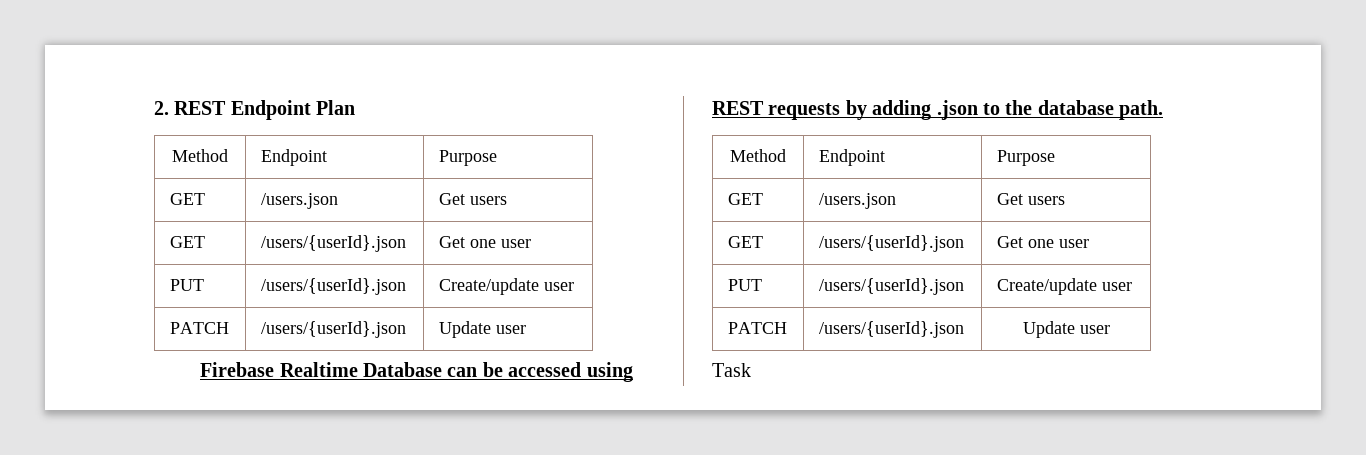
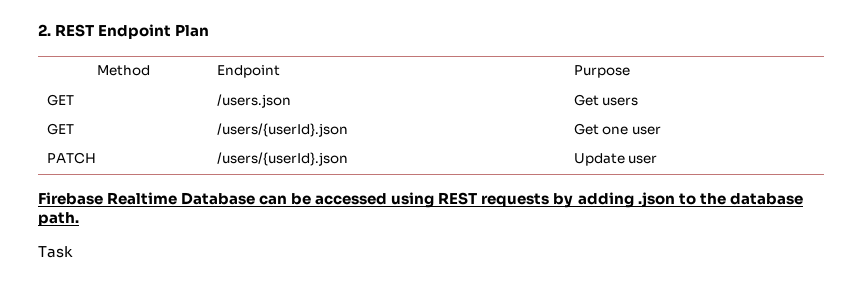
[169,279,204,291] [260,278,406,295] [438,278,574,295] // PUT | /users/{userId}.json | Create/update user -> (661, 130) none
[730,149,786,162] [818,149,885,166] [996,150,1055,166] [727,193,763,205] [818,193,896,209] [996,193,1065,205] [727,236,763,248] [818,235,964,252] [996,236,1089,248] [727,279,762,291] [818,278,964,295] [996,278,1132,295] [727,322,787,334] [818,321,964,338] [1022,321,1110,338] // Method | Endpoint | Purpose // GET | /users.json | Get users // GET | /users/{userId}.json | Get one user // PUT | /users/{userId}.json | Create/update user // PATCH | /users/{userId}.json | Update user -> (79, 219) none

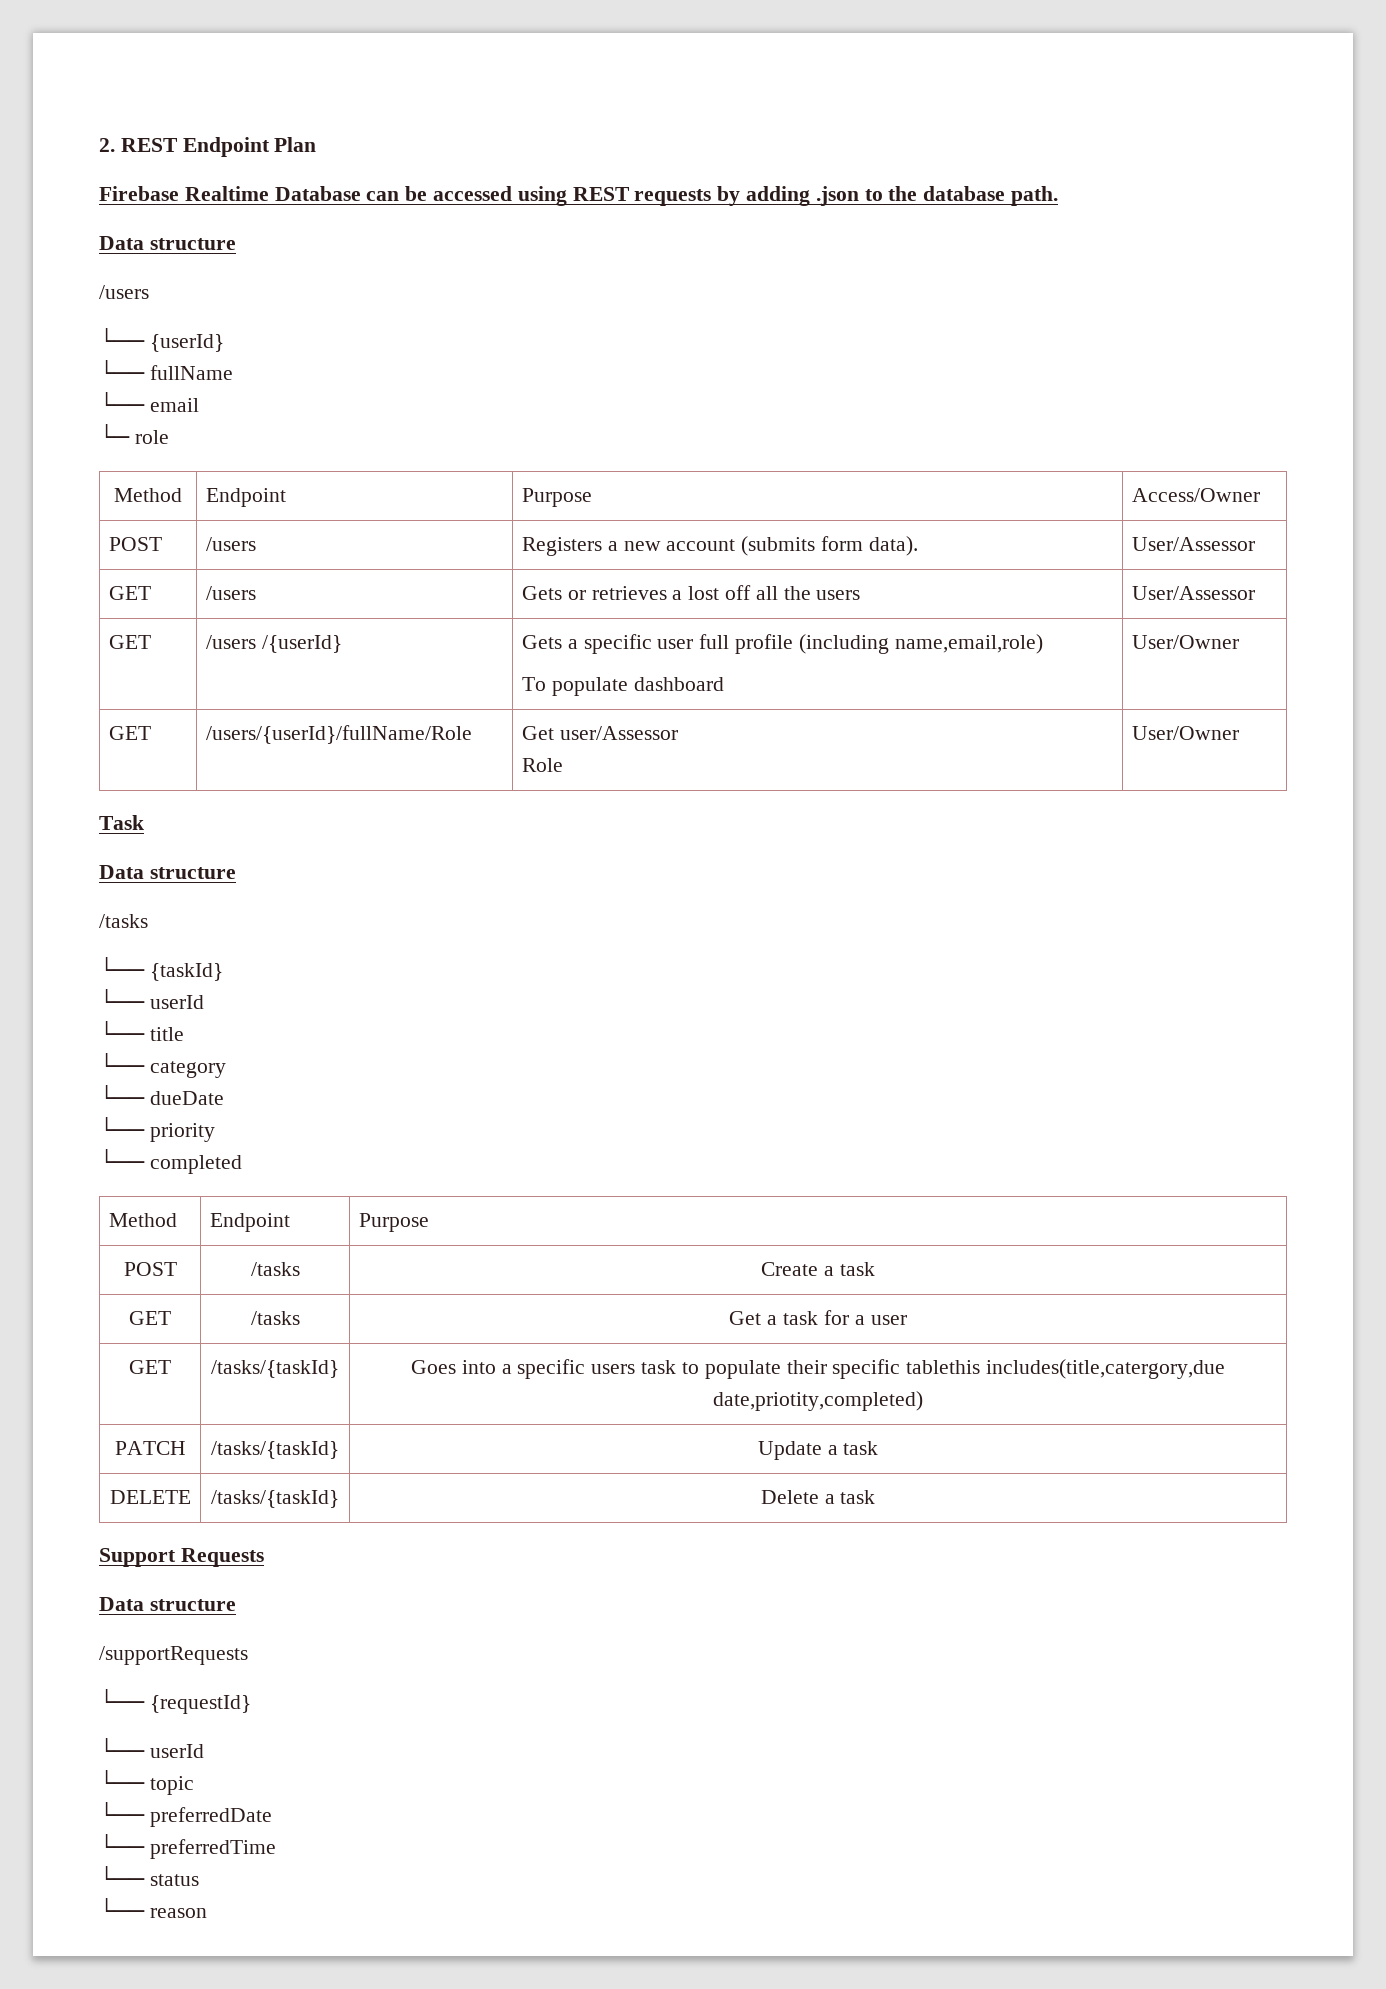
[97,65,150,76] [216,65,280,78] [573,65,630,78] [46,94,74,106] [216,94,291,108] [573,94,639,106] [46,123,74,135] [216,123,348,137] [573,123,661,135] [46,152,96,164] [216,152,348,166] [573,153,658,166] // Method | Endpoint | Purpose // GET | /users.json | Get users // GET | /users/{userId}.json | Get one user // PATCH | /users/{userId}.json | Update user -> (317, 144) none
[38,246,73,258] Task -> [99,236,236,250] [99,285,149,299] [99,328,224,352] [99,360,233,380] [99,392,199,412] [99,424,169,444] [114,488,182,502] [205,488,286,507] [521,488,592,507] [1131,488,1260,502] [108,537,162,551] [205,537,256,551] [521,536,918,556] [1131,537,1255,551] [108,586,151,600] [205,586,256,600] [521,585,861,600] [1131,586,1255,600] [108,635,151,649] [205,635,342,653] [521,634,1043,654] [521,677,724,696] [1131,635,1239,649] [108,726,151,740] [205,725,472,744] [521,726,678,740] [521,758,563,772] [1131,726,1239,740] [99,815,144,830] [99,865,236,879] [99,914,148,928] [99,957,223,981] [99,989,204,1009] [99,1021,184,1041] [99,1053,226,1078] [99,1085,224,1105] [99,1117,215,1142] [99,1149,242,1174] [108,1213,177,1227] [209,1213,290,1232] [358,1213,429,1232] [123,1262,177,1276] [250,1262,300,1276] [761,1262,875,1276] [129,1311,171,1325] [250,1311,300,1325] [729,1310,907,1325] [129,1360,171,1374] [211,1360,339,1378] [411,1359,1225,1379] [713,1391,923,1411] [114,1441,186,1455] [211,1441,339,1459] [757,1441,879,1460] [109,1490,191,1504] [211,1490,339,1508] [760,1490,876,1504] [99,1548,264,1567] [99,1597,236,1611] [99,1646,248,1665] [99,1689,251,1714] [99,1738,204,1758] [99,1770,194,1795] [99,1802,272,1827] [99,1834,276,1859] [99,1866,199,1886] [99,1898,207,1918] Data structure // /users // └── {userId} // └── fullName // └── email // └─ role // Method | Endpoint | Purpose | Access/Owner // POST | /users | Registers a new account (submits form data). | User/Assessor // GET | /users | Gets or retrieves a lost off all the users | User/Assessor // GET | /users /{userId} | Gets a specific user full profile (including name,email,role) // To populate dashboard | User/Owner // GET | /users/{userId}/fullName/Role | Get user/Assessor // Role | User/Owner // Task // Data structure // /tasks // └── {taskId} // └── userId // └── title // └── category // └── dueDate // └── priority // └── completed // Method | Endpoint | Purpose // POST | /tasks | Create a task // GET | /tasks | Get a task for a user // GET | /tasks/{taskId} | Goes into a specific users task to populate their specific tablethis includes(title,catergory,due date,priotity,completed) // PATCH | /tasks/{taskId} | Update a task // DELETE | /tasks/{taskId} | Delete a task // Support Requests // Data structure // /supportRequests // └── {requestId} // └── userId // └── topic // └── preferredDate // └── preferredTime // └── status // └── reason

